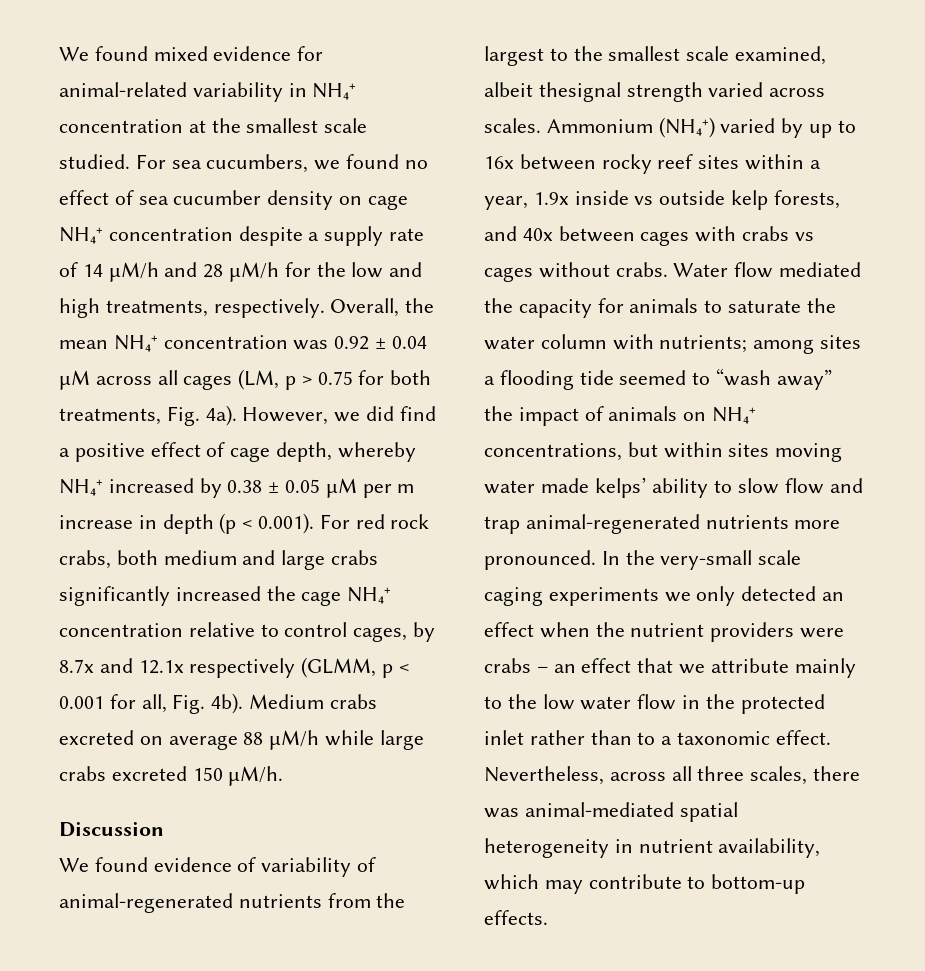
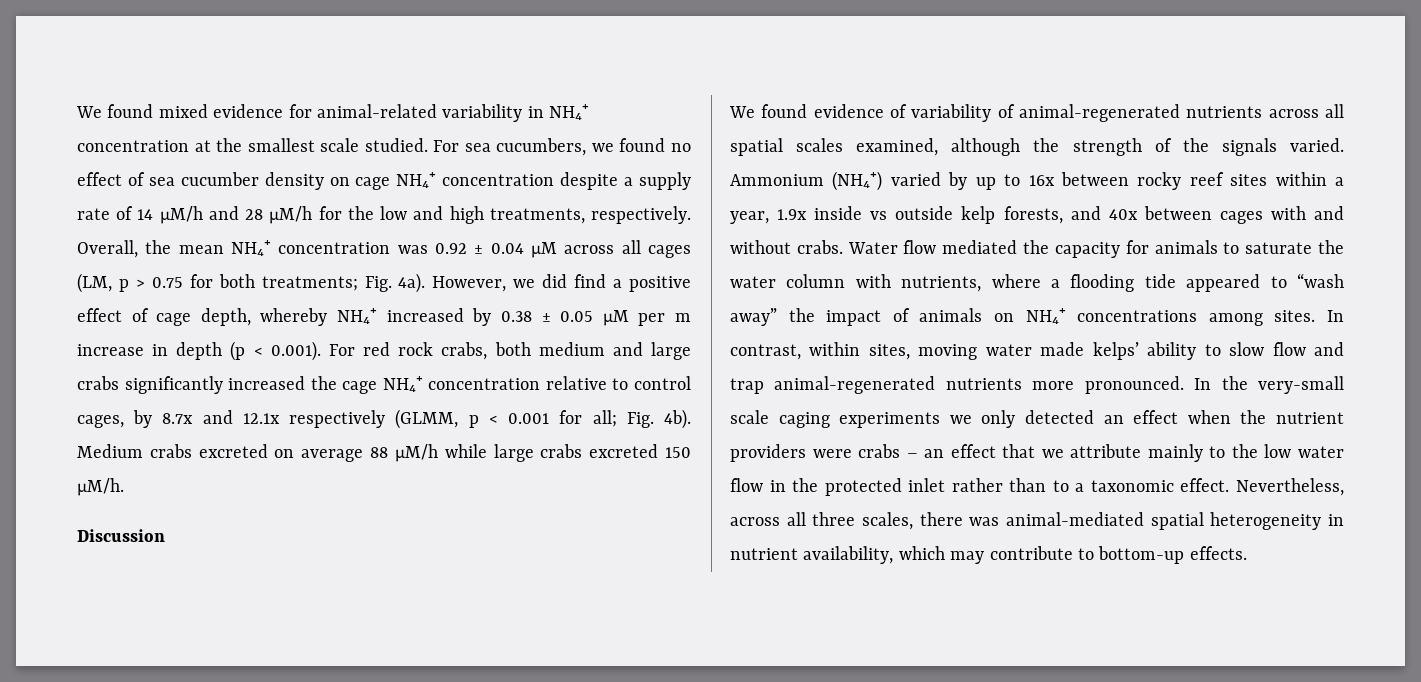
[59,408,161,425] treatments, -> [261,276,358,291] treatments;
[141,694,167,713] all, -> [592,410,617,427] all;
[327,893,406,908] [484,46,827,66] [484,82,826,102] [484,118,541,133] from the largest to the smallest scale examined, albeit thesignal strength varied across scales. -> [1268,104,1344,118] [730,138,1344,156] across all spatial scales examined, although the strength of the signals varied.
[742,226,814,241] [484,267,533,282] crabs vs cages -> [1314,206,1344,220] and
[659,335,862,354] nutrients; among sites -> [901,274,1041,292] nutrients, where
[619,370,687,385] seemed -> [1186,274,1261,292] appeared
[484,442,770,461] concentrations, but within sites -> [1077,310,1344,326] [730,342,910,360] concentrations among sites. In contrast, within sites,

